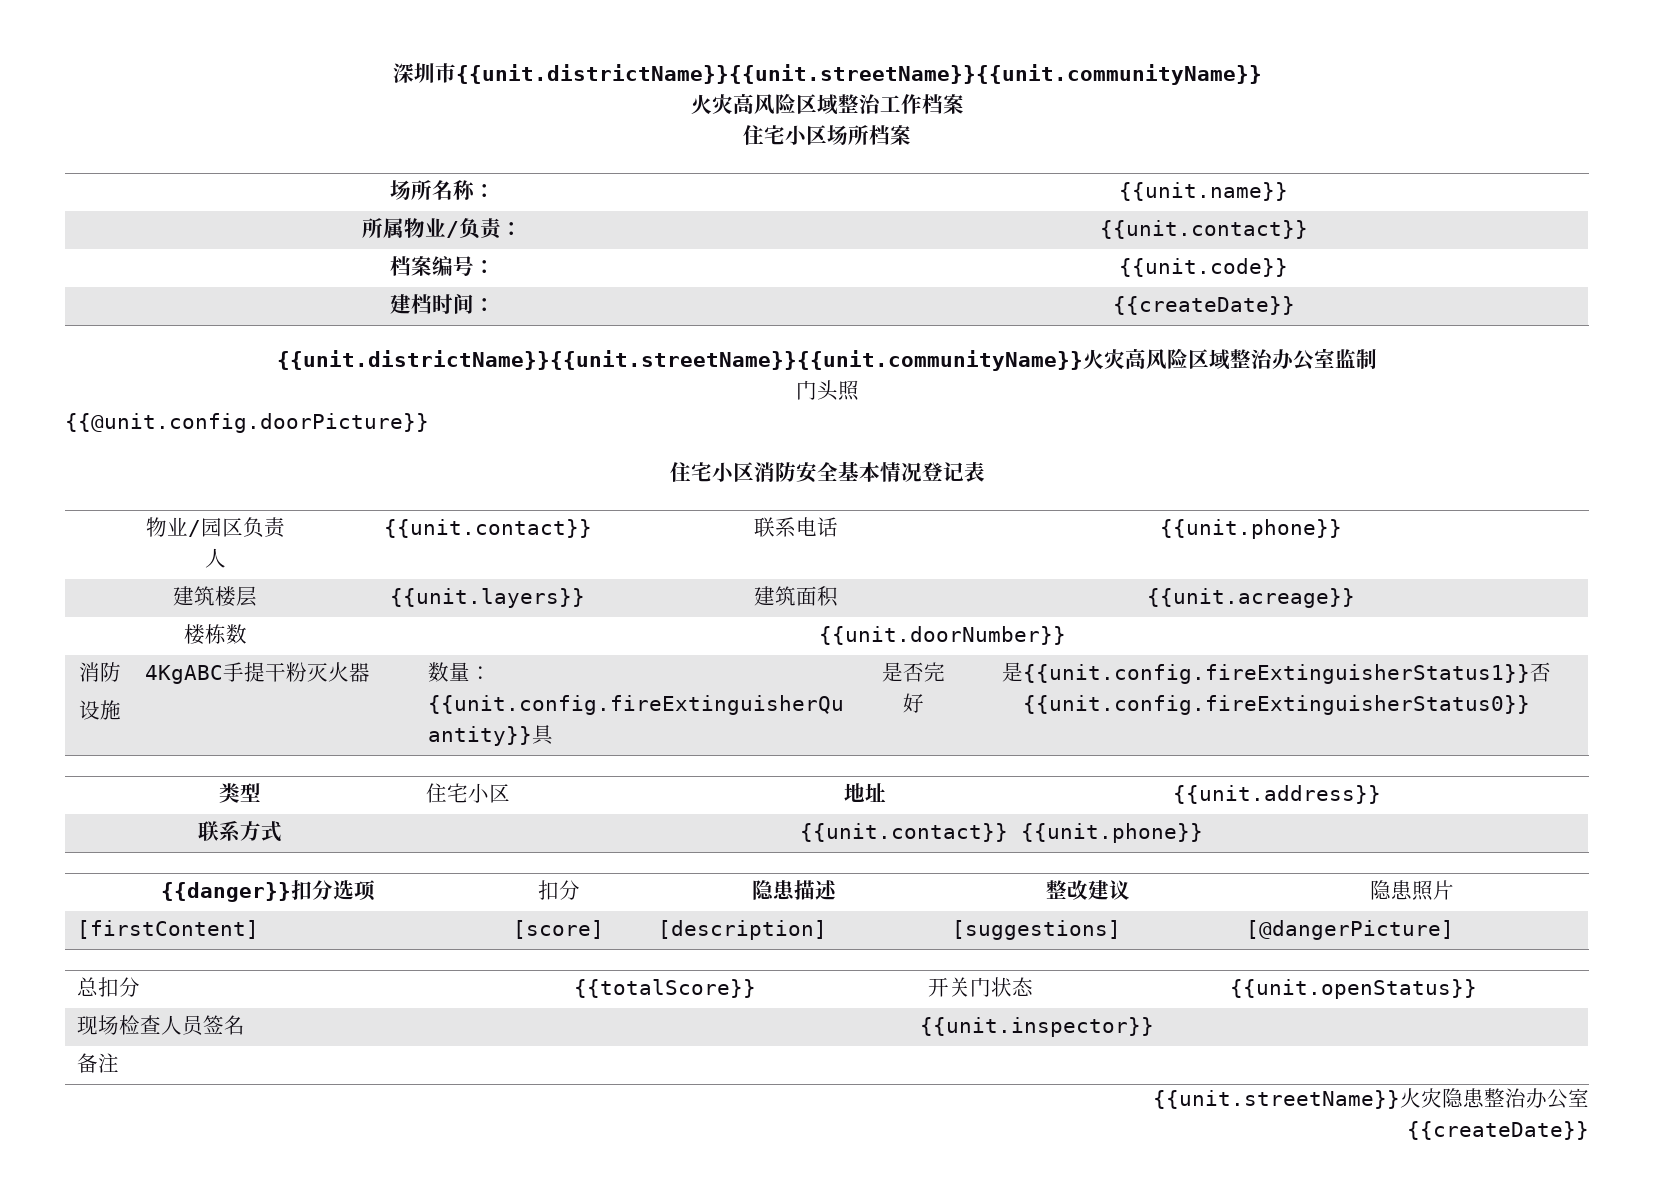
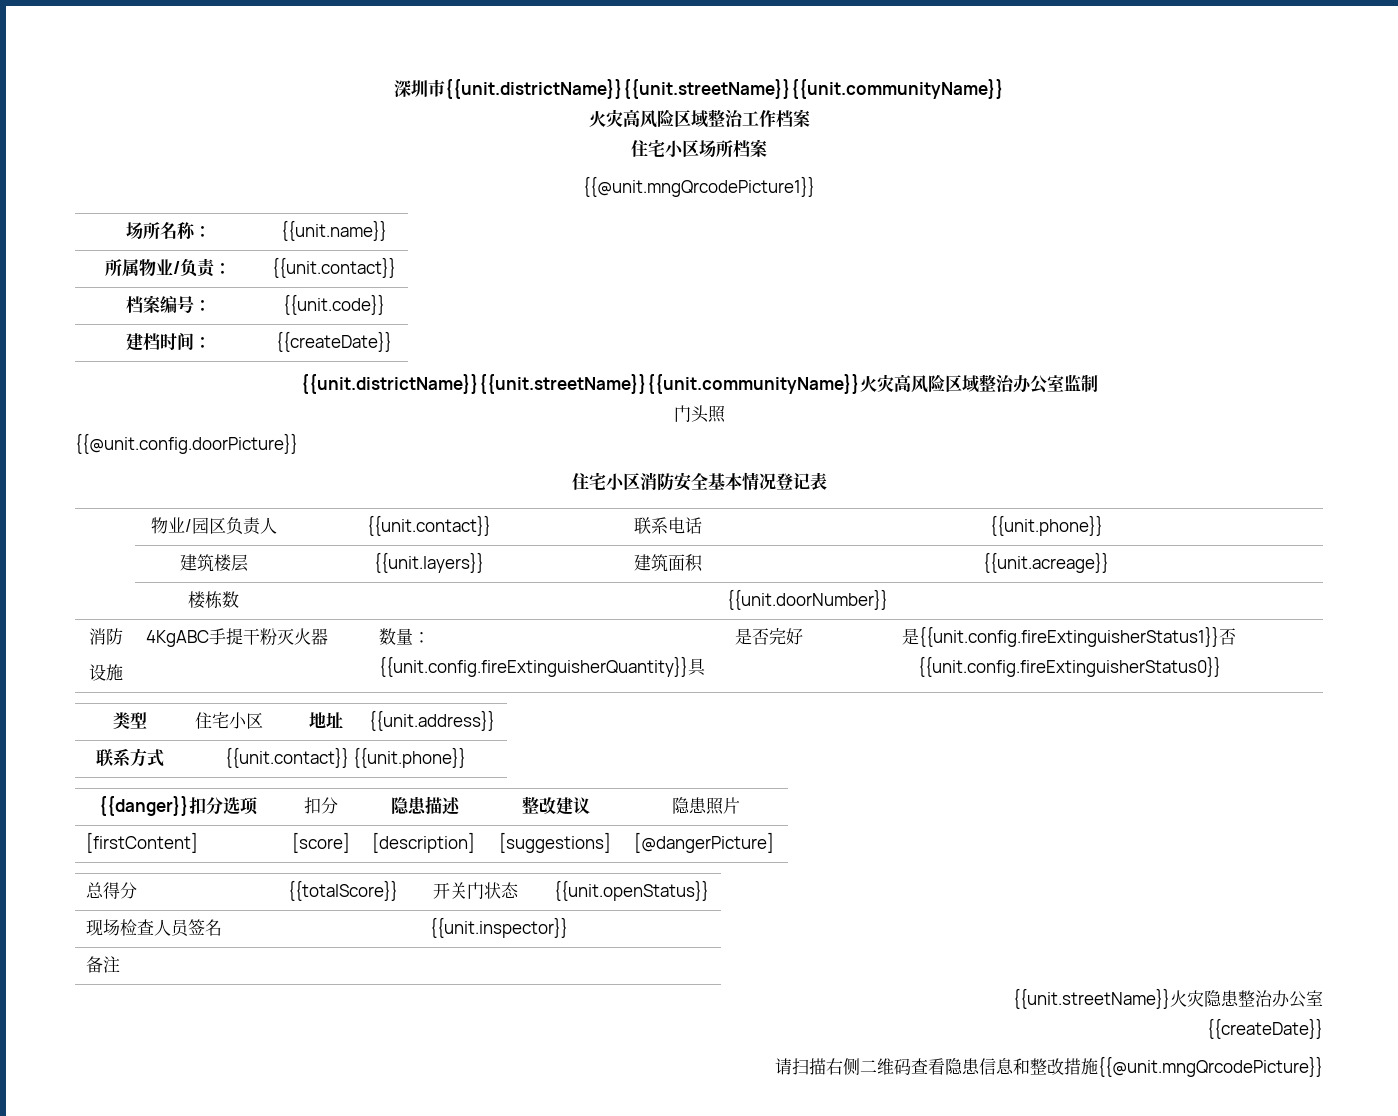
(911, 135) none -> [583,176,815,197] // {{@unit.mngQrcodePicture1}}
[98,977,120,997] 扣 -> [103,882,121,899] 得
(1589, 1130) none -> [775,1056,1323,1077] // 请扫描右侧二维码查看隐患信息和整改措施{{@unit.mngQrcodePicture}}

